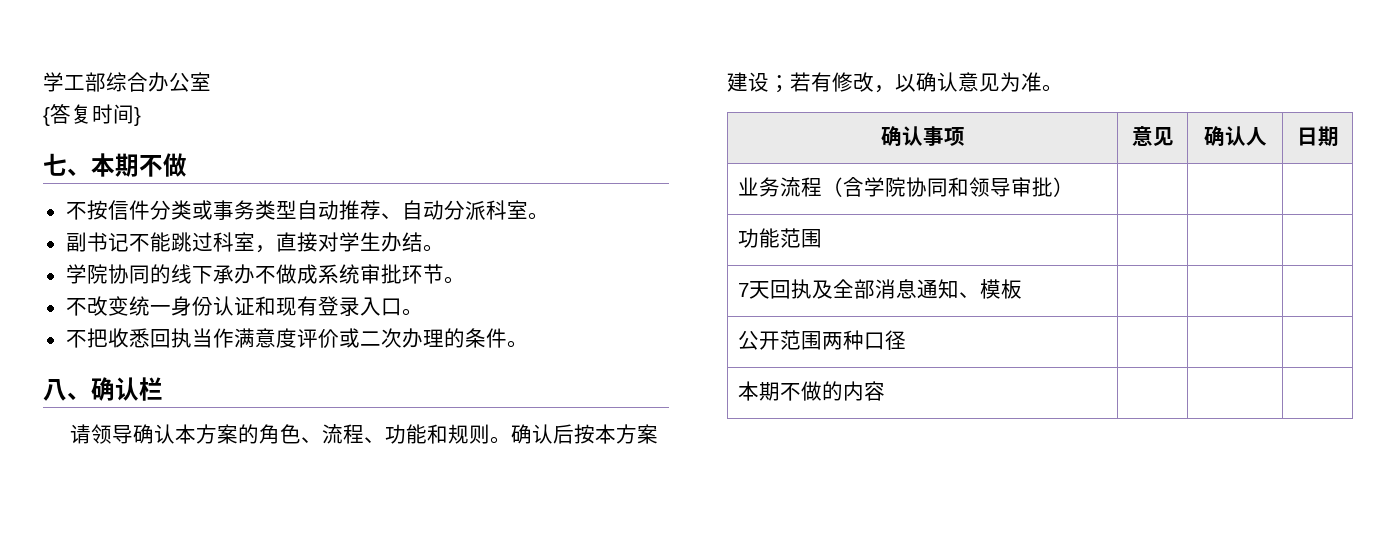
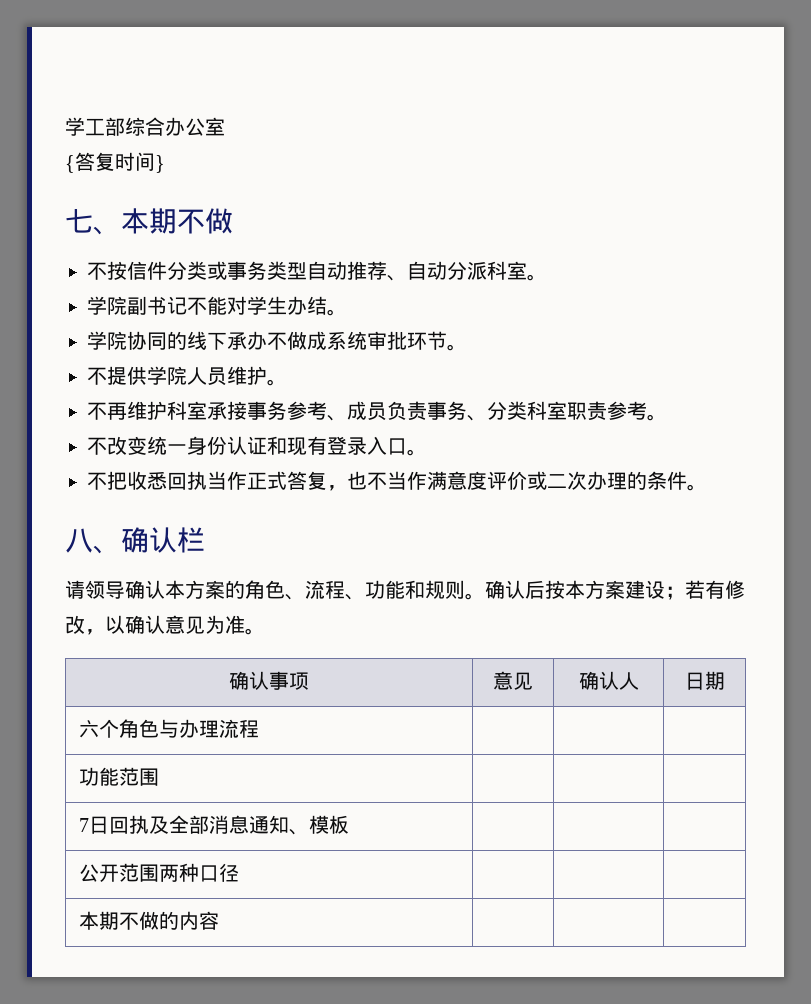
(549, 216) none -> [87,296,127,315] 学院
[170,232,318,253] 跳过科室，直接 -> (227, 305) none
(465, 280) none -> [87,366,287,386] [87,401,667,421] // 不提供学院人员维护。 // 不再维护科室承接事务参考、成员负责事务、分类科室职责参考。
(234, 338) none -> [247,471,427,491] 正式答复，也不当作
[737,177,1074,197] 业务流程（含学院协同和领导审批） -> [79,719,260,738] 六个角色与办理流程
[748,281,770,299] 天 -> [89,816,110,834] 日

